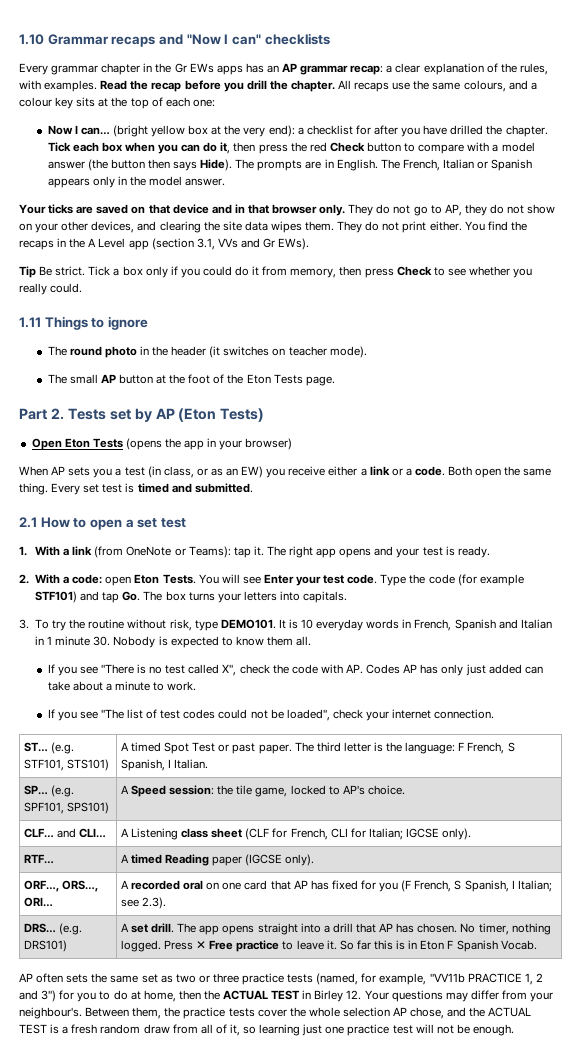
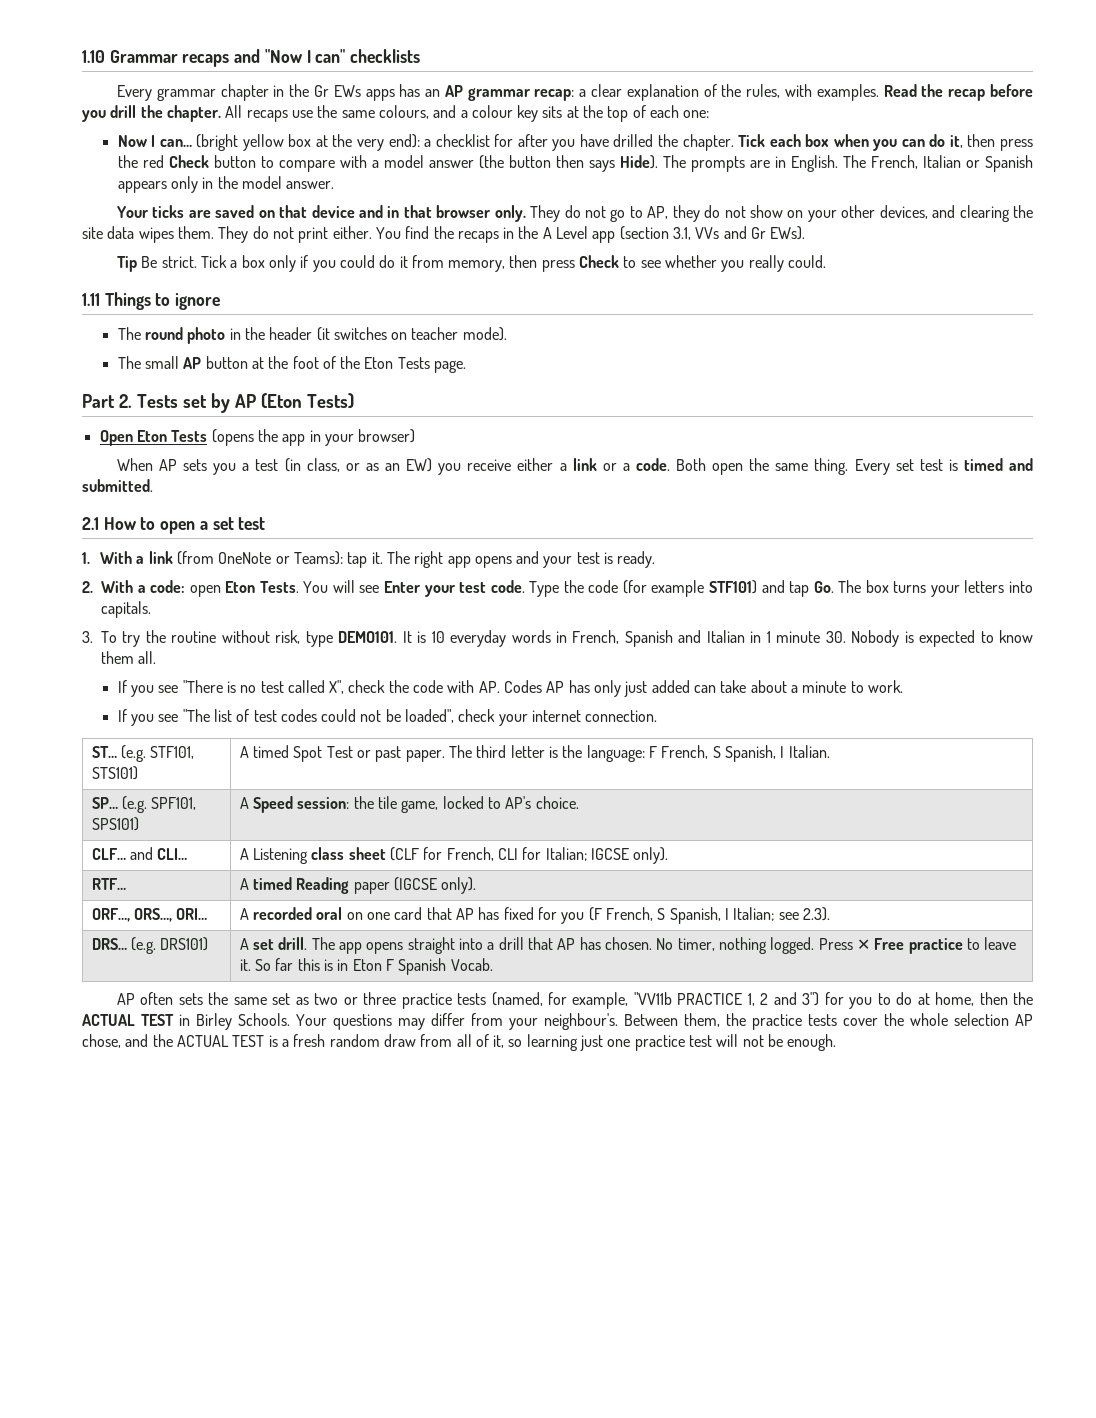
[346,990,362,1000] 12. -> [238,1013,291,1026] Schools.

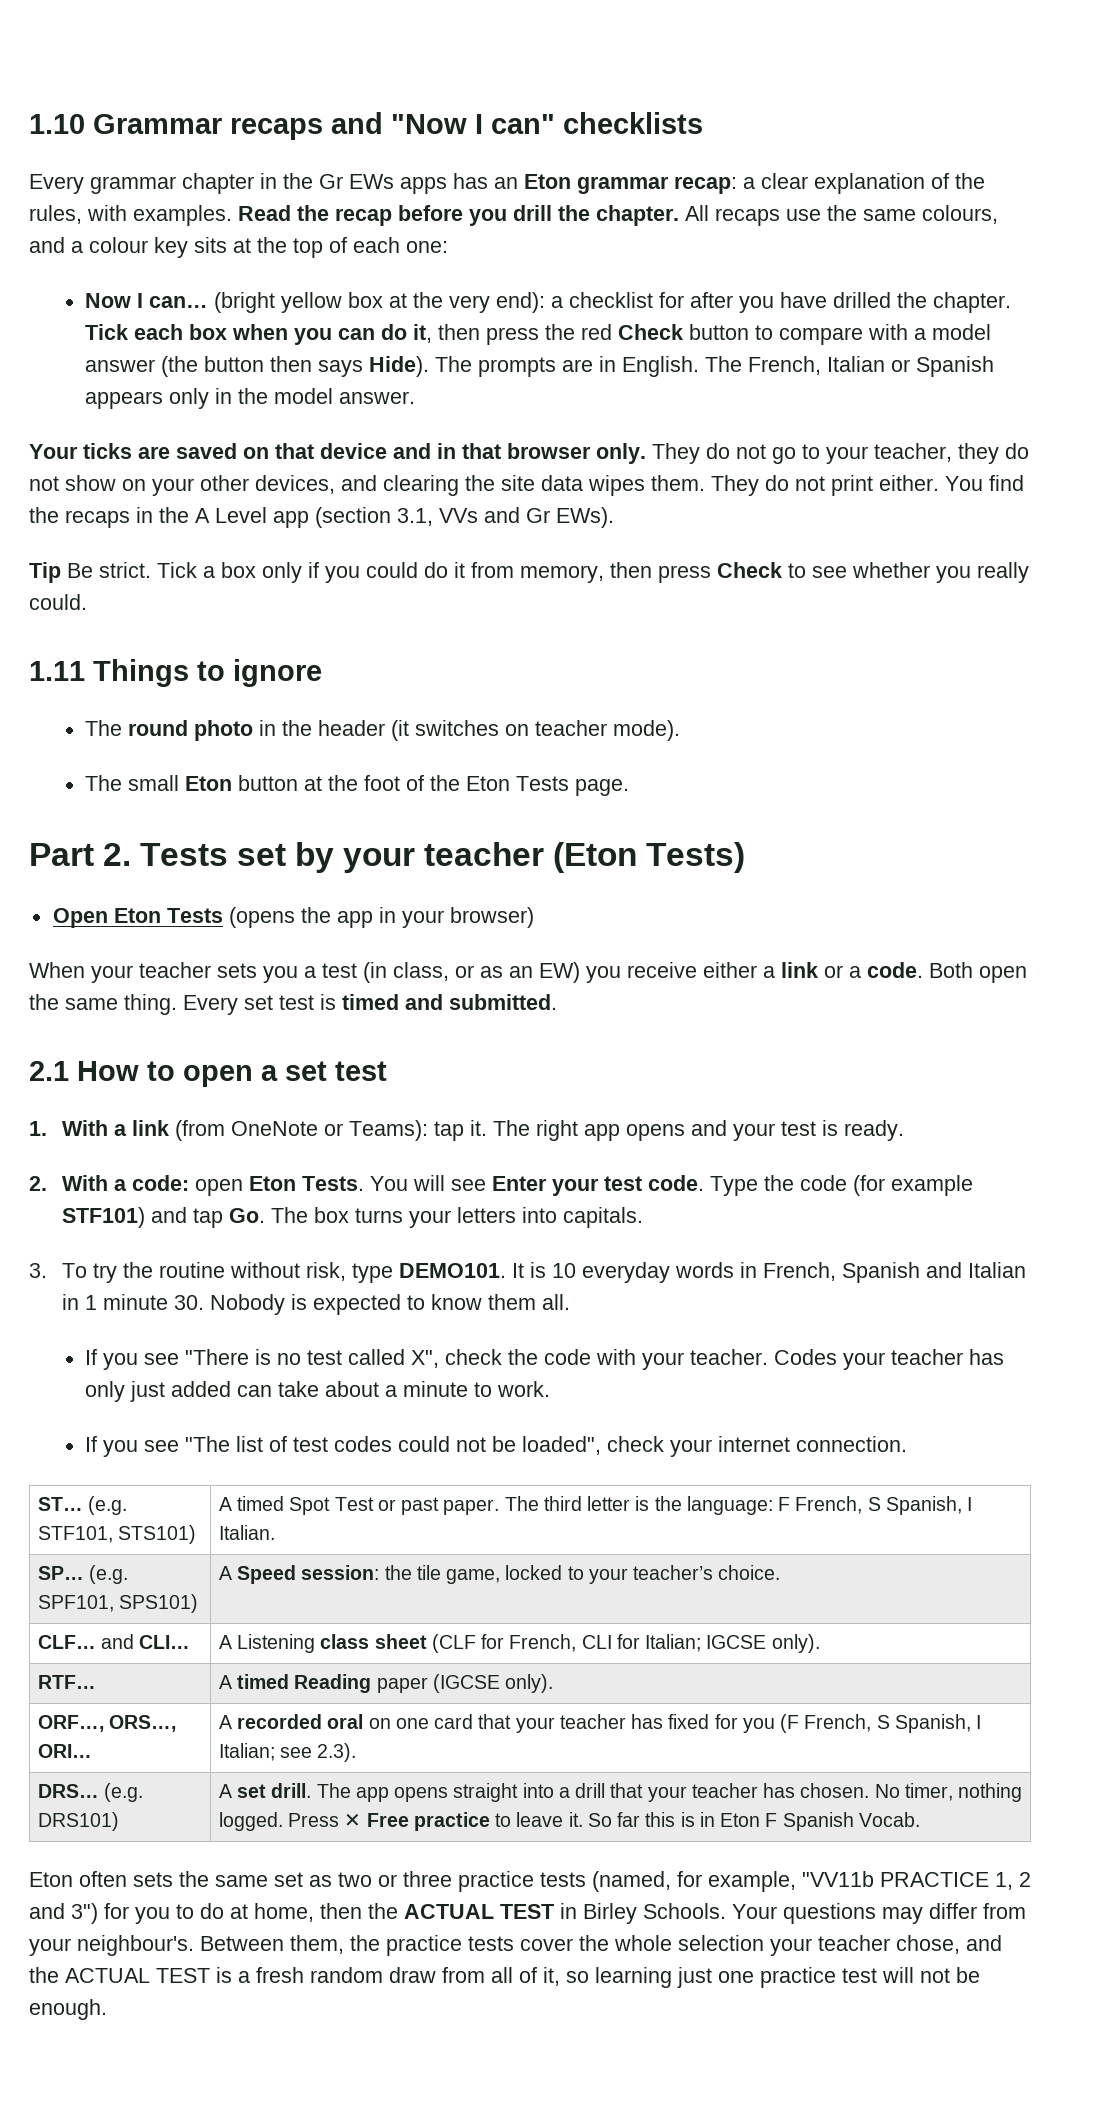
[444,85,463,97] AP -> [524,174,571,189] Eton
[647,206,669,219] AP, -> [826,443,952,464] your teacher,
[183,357,202,369] AP -> [185,776,233,791] Eton
[234,394,256,408] AP -> [343,842,545,873] your teacher
[159,459,178,471] AP -> [91,962,211,983] your teacher
[478,680,565,693] AP. Codes AP -> [642,1349,964,1370] your teacher. Codes your teacher
[505,796,532,809] AP's -> [588,1565,714,1584] your teacher’s
[456,908,475,920] AP -> [515,1714,626,1733] your teacher
[557,938,576,950] AP -> [647,1783,758,1802] your teacher
[116,993,135,1005] AP -> [29,1872,73,1887] Eton
[1014,1014,1033,1026] AP -> [770,1935,890,1956] your teacher

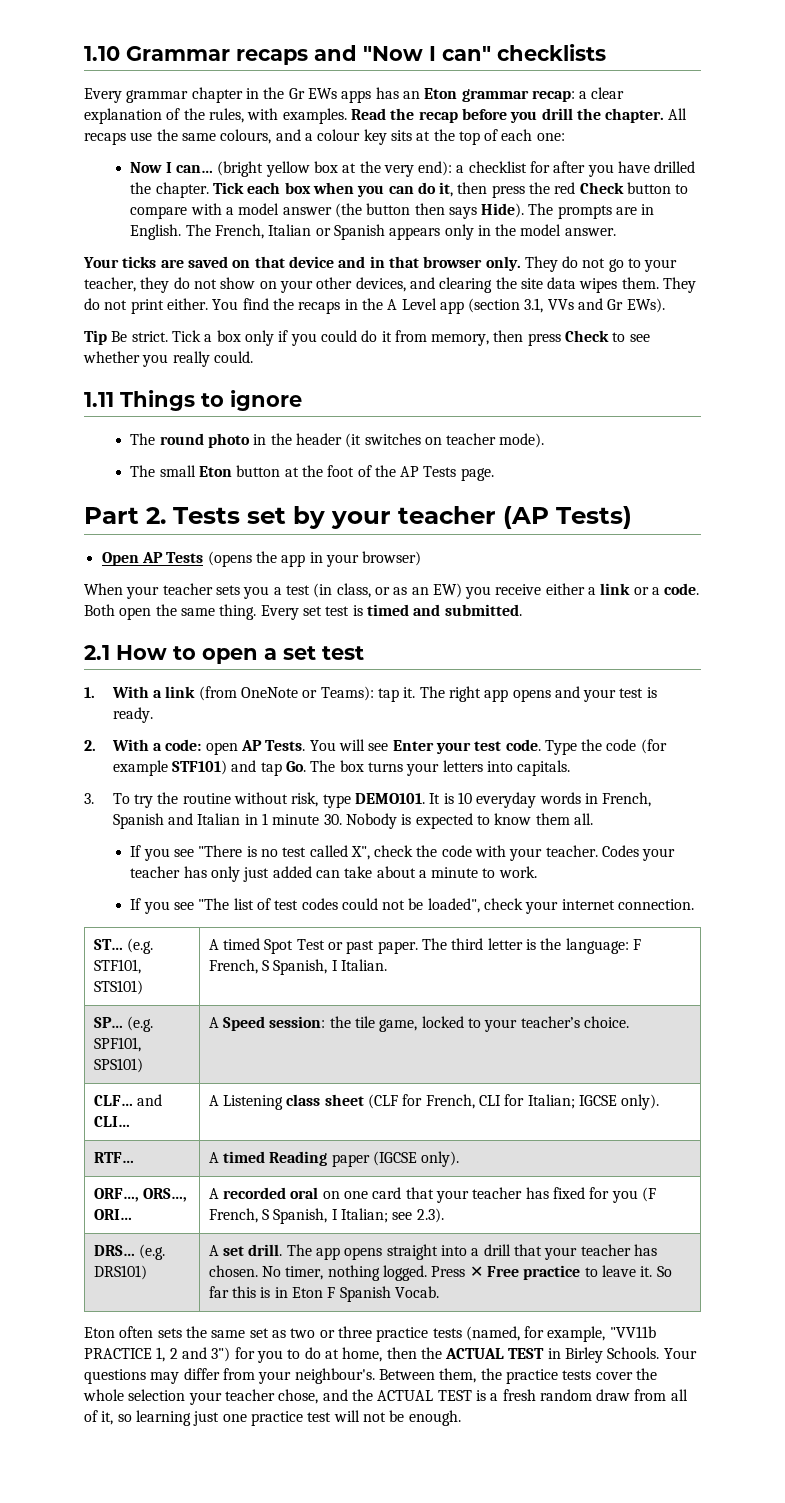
[466,776,511,791] Eton -> [400,466,420,477] AP
[553,842,638,873] (Eton -> [503,506,549,529] (AP
[113,908,161,923] Eton -> [141,552,163,563] AP
[248,1176,296,1191] Eton -> [240,740,262,751] AP

